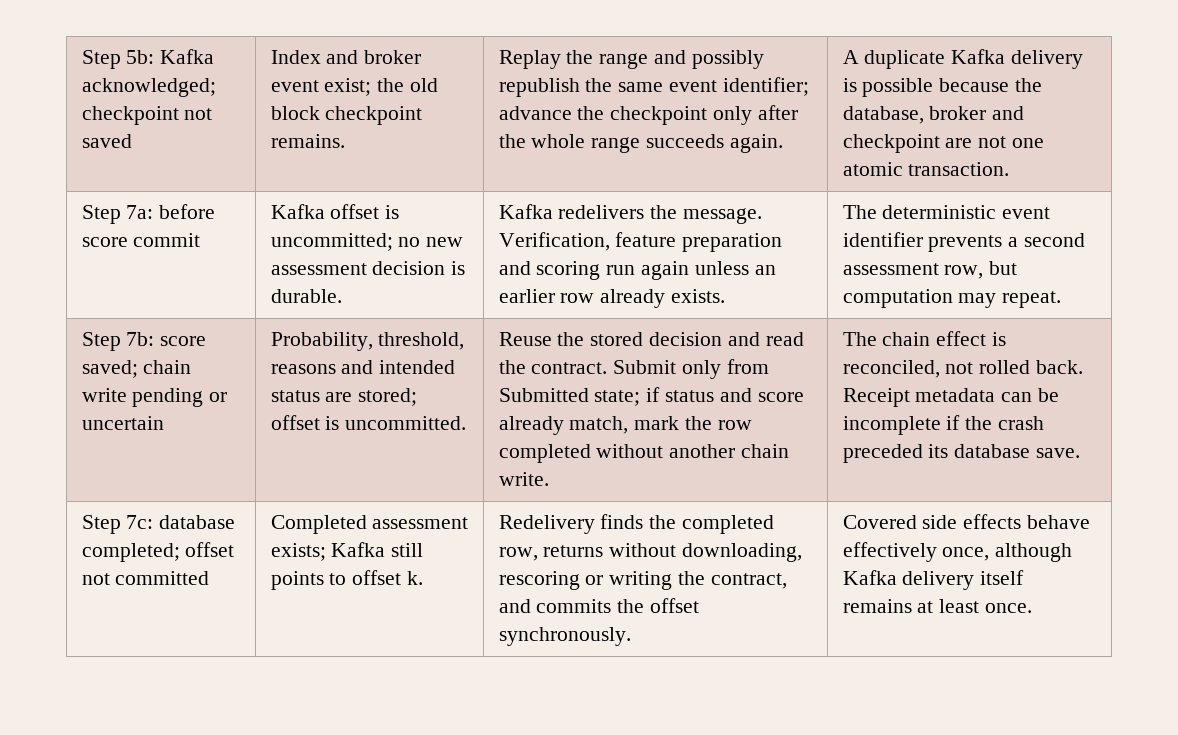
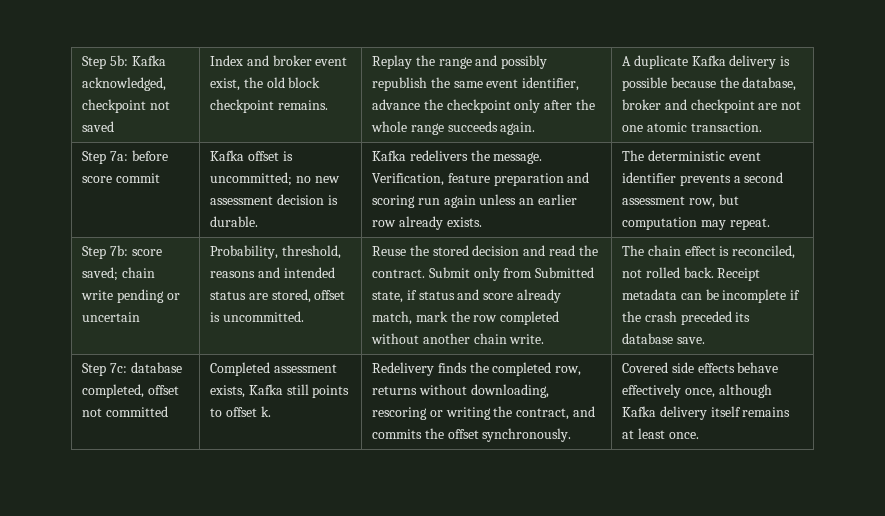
[81,78,216,97] acknowledged; -> [82,77,167,91] acknowledged,
[324,78,372,96] exist; -> [210,78,241,91] exist,
[722,77,809,96] identifier; -> [522,77,580,91] identifier,
[358,388,418,406] stored; -> [271,289,311,303] stored,
[594,390,641,406] state; -> [372,291,404,303] state,
[81,543,180,562] completed; -> [82,384,145,398] completed,
[270,543,326,561] exists; -> [210,385,246,398] exists,

